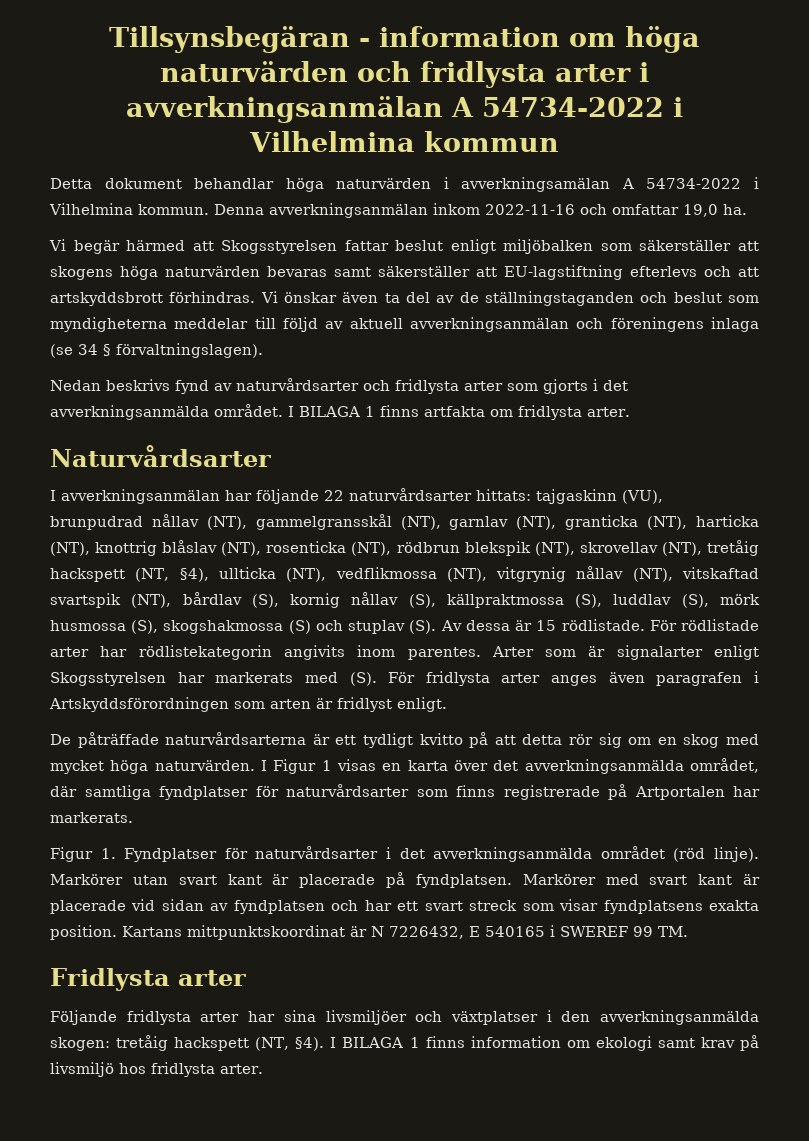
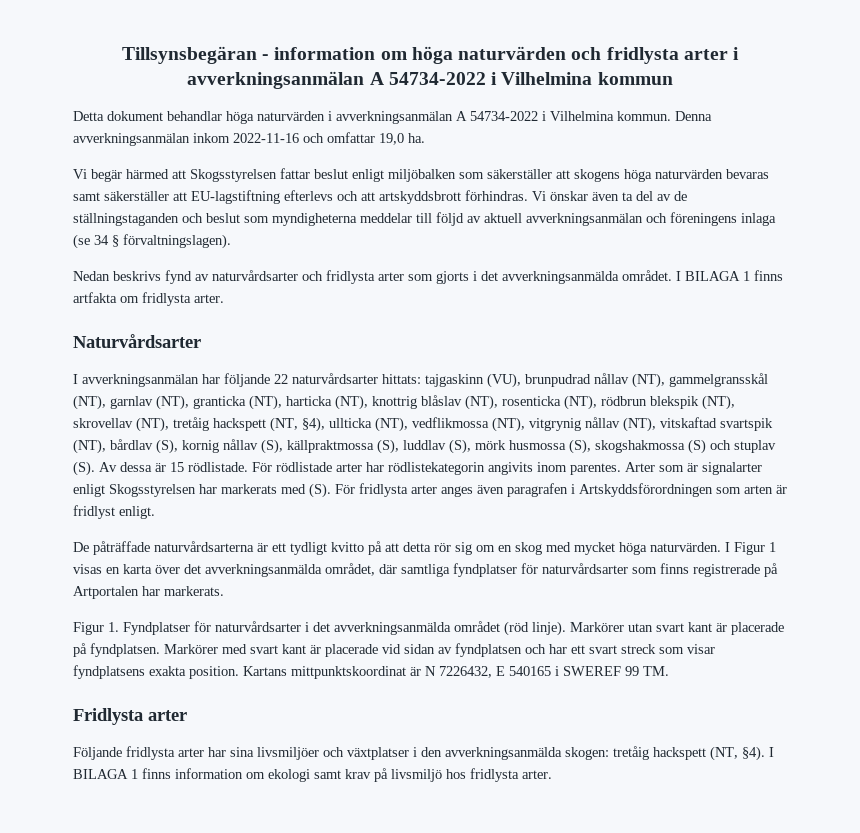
[461,177,611,192] avverkningsamälan -> [336,111,453,124] avverkningsanmälan

